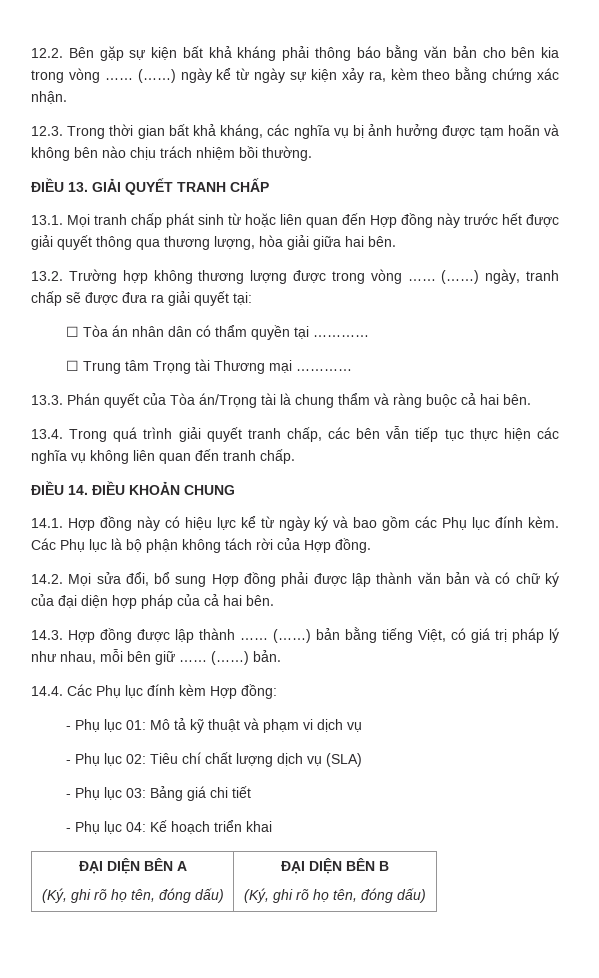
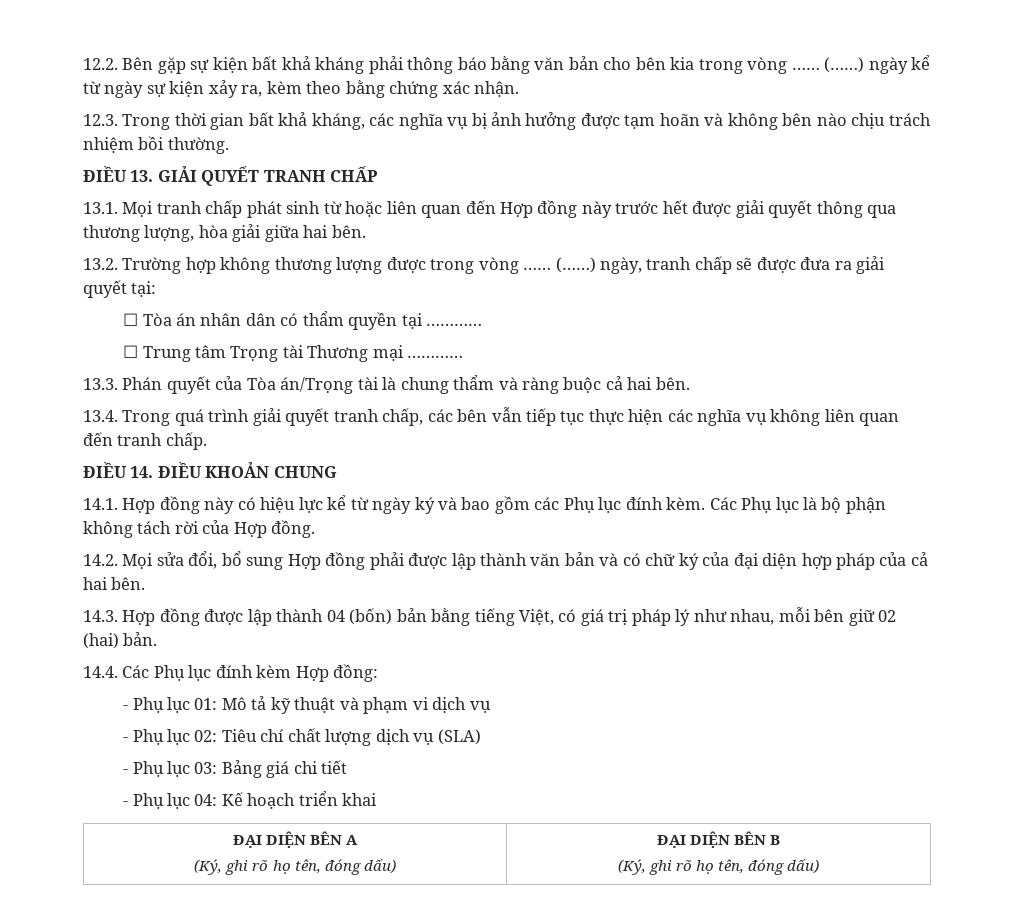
[240,629,311,643] …… (……) -> [326,608,393,625] 04 (bốn)
[179,651,249,665] …… (……) -> [878,610,897,622] [83,633,119,649] 02 (hai)

